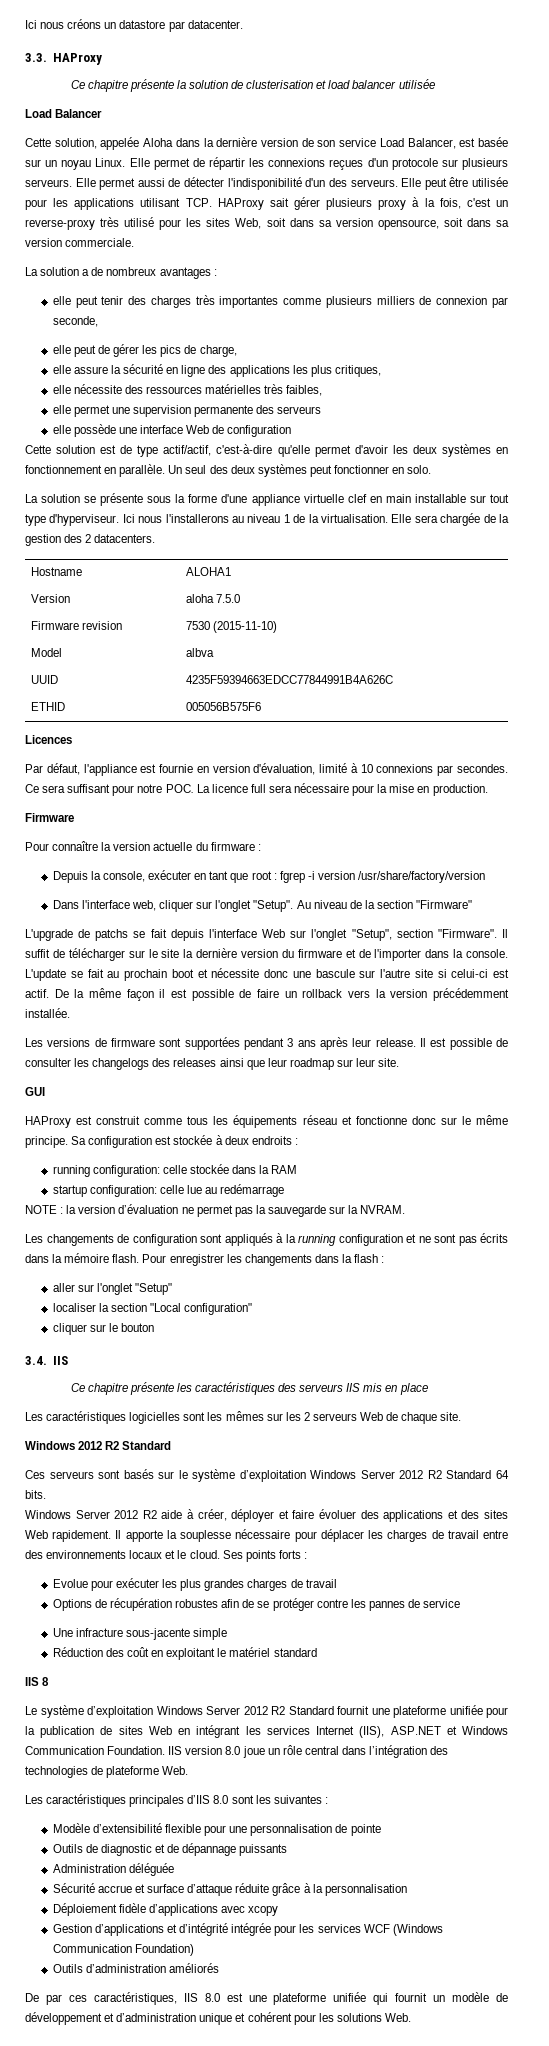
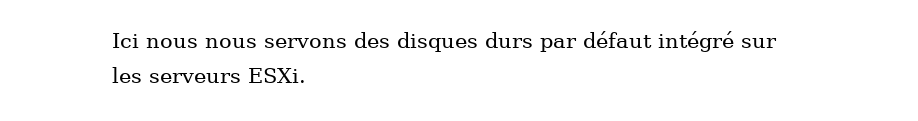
[25,19,243,32] [25,53,102,65] [70,79,435,92] [25,109,103,118] [25,137,509,150] [25,157,509,170] [25,177,509,190] [25,197,509,210] [25,217,509,230] [25,238,135,247] [25,267,217,279] [52,295,508,308] [52,316,98,327] [52,344,237,357] [52,364,381,377] [52,384,323,396] [52,405,322,417] [52,424,292,437] [25,444,509,457] [25,464,432,477] [25,493,509,506] [25,513,509,526] [25,534,156,546] [30,567,82,576] [185,567,231,576] [30,594,70,603] [185,594,241,603] [30,621,123,630] [185,621,278,633] [30,648,62,657] [185,648,214,657] [30,675,58,684] [185,675,393,684] [30,702,65,711] [185,702,261,711] [25,735,72,744] [25,763,509,776] [25,783,488,796] [25,813,74,822] [25,841,261,851] [52,870,486,883] [52,900,473,912] [25,929,508,941] [25,948,508,961] [25,968,509,981] [25,988,510,1001] [25,1008,70,1018] [25,1037,508,1050] [25,1058,400,1070] [25,1087,45,1096] [25,1115,509,1128] [25,1135,298,1148] [52,1164,298,1177] [52,1184,285,1197] [25,1204,406,1217] [25,1233,508,1246] [25,1253,385,1266] [52,1283,173,1295] [52,1303,253,1315] [52,1323,155,1335] [25,1356,68,1365] [70,1382,428,1395] [25,1411,462,1424] [25,1441,172,1450] [25,1469,510,1482] [25,1490,46,1499] [25,1509,509,1522] [25,1529,508,1542] [25,1550,307,1562] [52,1578,337,1591] [52,1598,461,1611] [52,1628,228,1640] [52,1647,317,1660] [25,1677,50,1686] [25,1705,508,1718] [25,1725,508,1738] [25,1745,449,1758] [25,1766,189,1778] [25,1794,328,1807] [52,1823,381,1836] [52,1843,288,1856] [52,1863,174,1876] [52,1883,407,1896] [52,1903,279,1916] [52,1923,443,1936] [52,1944,194,1956] [52,1963,220,1973] [25,1992,508,2005] [25,2012,411,2025] Ici nous créons un datastore par datacenter. // 3.3. HAProxy // Ce chapitre présente la solution de clusterisation et load balancer utilisée // Load Balancer // Cette solution, appelée Aloha dans la dernière version de son service Load Balancer, est basée sur un noyau Linux. Elle permet de répartir les connexions reçues d'un protocole sur plusieurs serveurs. Elle permet aussi de détecter l'indisponibilité d'un des serveurs. Elle peut être utilisée pour les applications utilisant TCP. HAProxy sait gérer plusieurs proxy à la fois, c'est un reverse-proxy très utilisé pour les sites Web, soit dans sa version opensource, soit dans sa version commerciale. // La solution a de nombreux avantages : // elle peut tenir des charges très importantes comme plusieurs milliers de connexion par seconde, // elle peut de gérer les pics de charge, // elle assure la sécurité en ligne des applications les plus critiques, // elle nécessite des ressources matérielles très faibles, // elle permet une supervision permanente des serveurs // elle possède une interface Web de configuration // Cette solution est de type actif/actif, c'est-à-dire qu'elle permet d'avoir les deux systèmes en fonctionnement en parallèle. Un seul des deux systèmes peut fonctionner en solo. // La solution se présente sous la forme d'une appliance virtuelle clef en main installable sur tout type d'hyperviseur. Ici nous l'installerons au niveau 1 de la virtualisation. Elle sera chargée de la gestion des 2 datacenters. // Hostname | ALOHA1 // Version | aloha 7.5.0 // Firmware revision | 7530 (2015-11-10) // Model | albva // UUID | 4235F59394663EDCC77844991B4A626C // ETHID | 005056B575F6 // Licences // Par défaut, l'appliance est fournie en version d'évaluation, limité à 10 connexions par secondes. Ce sera suffisant pour notre POC. La licence full sera nécessaire pour la mise en production. // Firmware // Pour connaître la version actuelle du firmware : // Depuis la console, exécuter en tant que root : fgrep -i version /usr/share/factory/version // Dans l'interface web, cliquer sur l'onglet "Setup". Au niveau de la section "Firmware" // L'upgrade de patchs se fait depuis l'interface Web sur l'onglet "Setup", section "Firmware". Il suffit de télécharger sur le site la dernière version du firmware et de l'importer dans la console. L'update se fait au prochain boot et nécessite donc une bascule sur l'autre site si celui-ci est actif. De la même façon il est possible de faire un rollback vers la version précédemment installée. // Les versions de firmware sont supportées pendant 3 ans après leur release. Il est possible de consulter les changelogs des releases ainsi que leur roadmap sur leur site. // GUI // HAProxy est construit comme tous les équipements réseau et fonctionne donc sur le même principe. Sa configuration est stockée à deux endroits : // running configuration: celle stockée dans la RAM // startup configuration: celle lue au redémarrage // NOTE : la version d’évaluation ne permet pas la sauvegarde sur la NVRAM. // Les changements de configuration sont appliqués à la running configuration et ne sont pas écrits dans la mémoire flash. Pour enregistrer les changements dans la flash : // aller sur l'onglet "Setup" // localiser la section "Local configuration" // cliquer sur le bouton // 3.4. IIS // Ce chapitre présente les caractéristiques des serveurs IIS mis en place // Les caractéristiques logicielles sont les mêmes sur les 2 serveurs Web de chaque site. // Windows 2012 R2 Standard // Ces serveurs sont basés sur le système d’exploitation Windows Server 2012 R2 Standard 64 bits. // Windows Server 2012 R2 aide à créer, déployer et faire évoluer des applications et des sites Web rapidement. Il apporte la souplesse nécessaire pour déplacer les charges de travail entre des environnements locaux et le cloud. Ses points forts : // Evolue pour exécuter les plus grandes charges de travail // Options de récupération robustes afin de se protéger contre les pannes de service // Une infracture sous-jacente simple // Réduction des coût en exploitant le matériel standard // IIS 8 // Le système d’exploitation Windows Server 2012 R2 Standard fournit une plateforme unifiée pour la publication de sites Web en intégrant les services Internet (IIS), ASP.NET et Windows Communication Foundation. IIS version 8.0 joue un rôle central dans l’intégration des technologies de plateforme Web. // Les caractéristiques principales d’IIS 8.0 sont les suivantes : // Modèle d’extensibilité flexible pour une personnalisation de pointe // Outils de diagnostic et de dépannage puissants // Administration déléguée // Sécurité accrue et surface d’attaque réduite grâce à la personnalisation // Déploiement fidèle d’applications avec xcopy // Gestion d’applications et d’intégrité intégrée pour les services WCF (Windows Communication Foundation) // Outils d’administration améliorés // De par ces caractéristiques, IIS 8.0 est une plateforme unifiée qui fournit un modèle de développement et d’administration unique et cohérent pour les solutions Web. -> [112,31,777,52] [112,67,306,83] Ici nous nous servons des disques durs par défaut intégré sur les serveurs ESXi.

